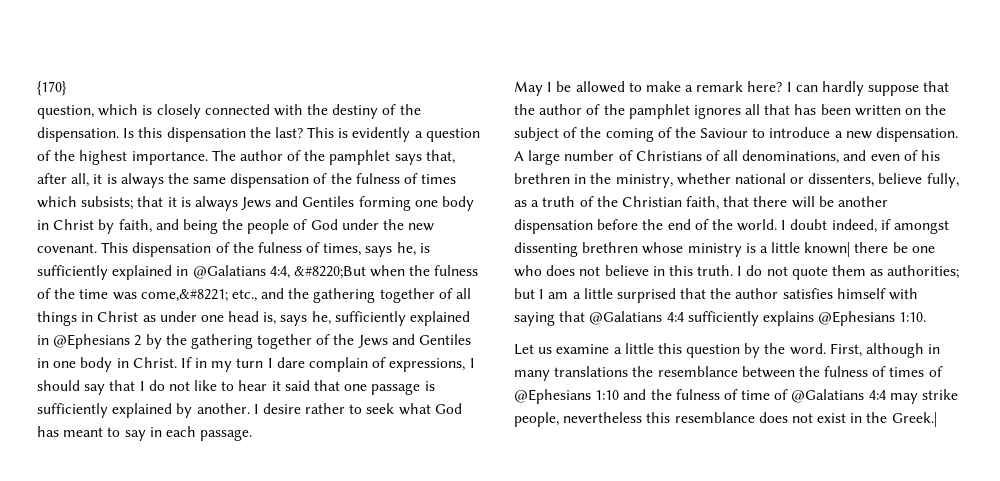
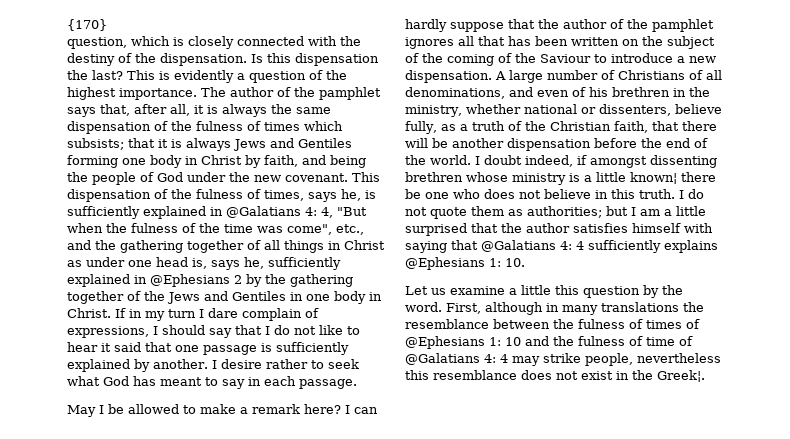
[269,266,366,279] 4:4, &#8220;But -> [305,207,367,218] 4: 4, "But
[140,289,228,302] come,&#8221; -> [287,224,332,235] come",
[804,242,851,257] known| -> [630,172,677,184] known¦
[666,312,684,322] 4:4 -> [560,241,584,250] 4: 4
[899,312,927,322] 1:10. -> [489,258,525,267] 1: 10.
[595,390,620,400] 1:10 -> [489,337,521,346] 1: 10
[868,390,886,400] 4:4 -> [484,354,508,363] 4: 4
[891,412,937,427] Greek.| -> [657,370,705,382] Greek¦.

